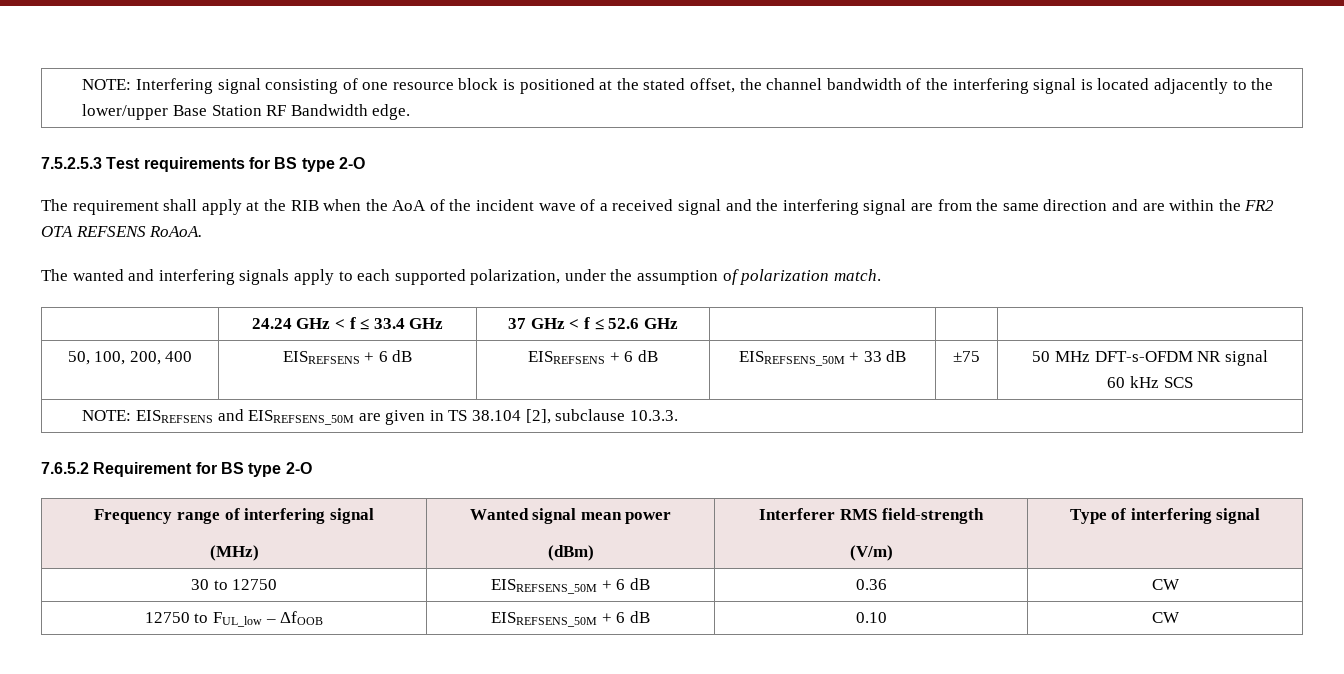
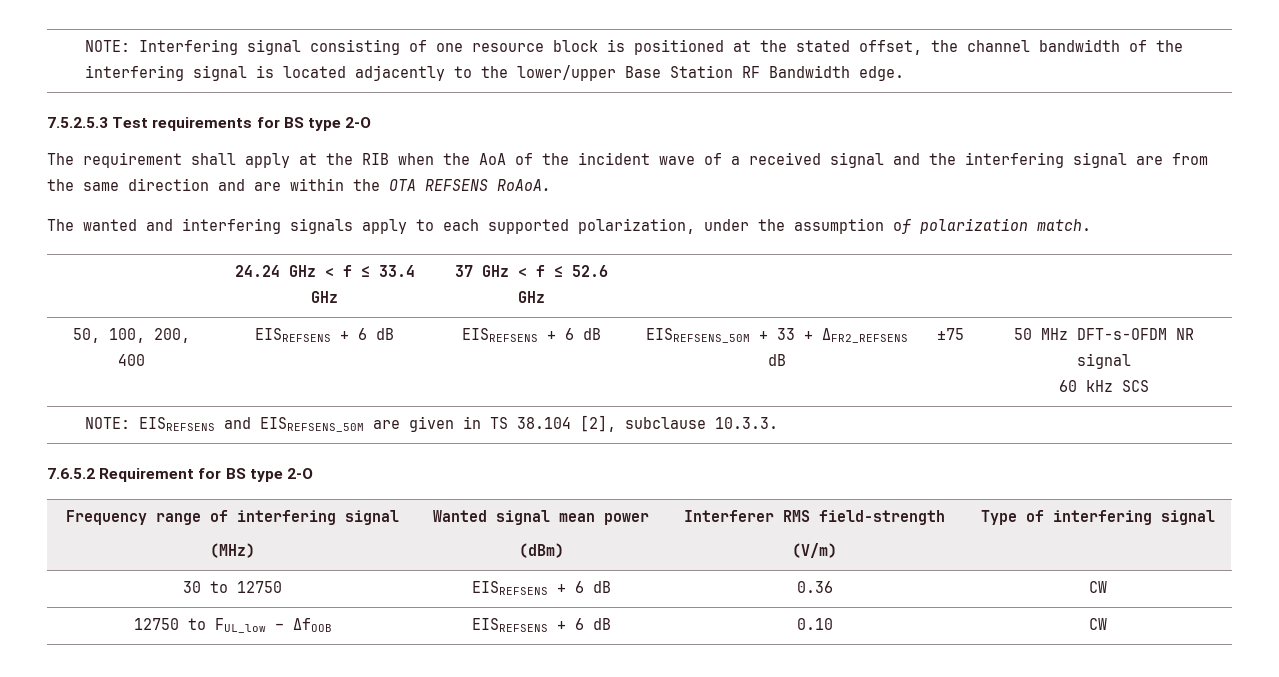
[1244,200,1275,211] FR2 -> (380, 185) none
(882, 356) none -> [803,328,908,343] + ΔFR2_REFSENS
[491,579,598,594] EISREFSENS_50M -> [471,581,548,595] EISREFSENS
[491,612,598,627] EISREFSENS_50M -> [471,618,548,632] EISREFSENS

